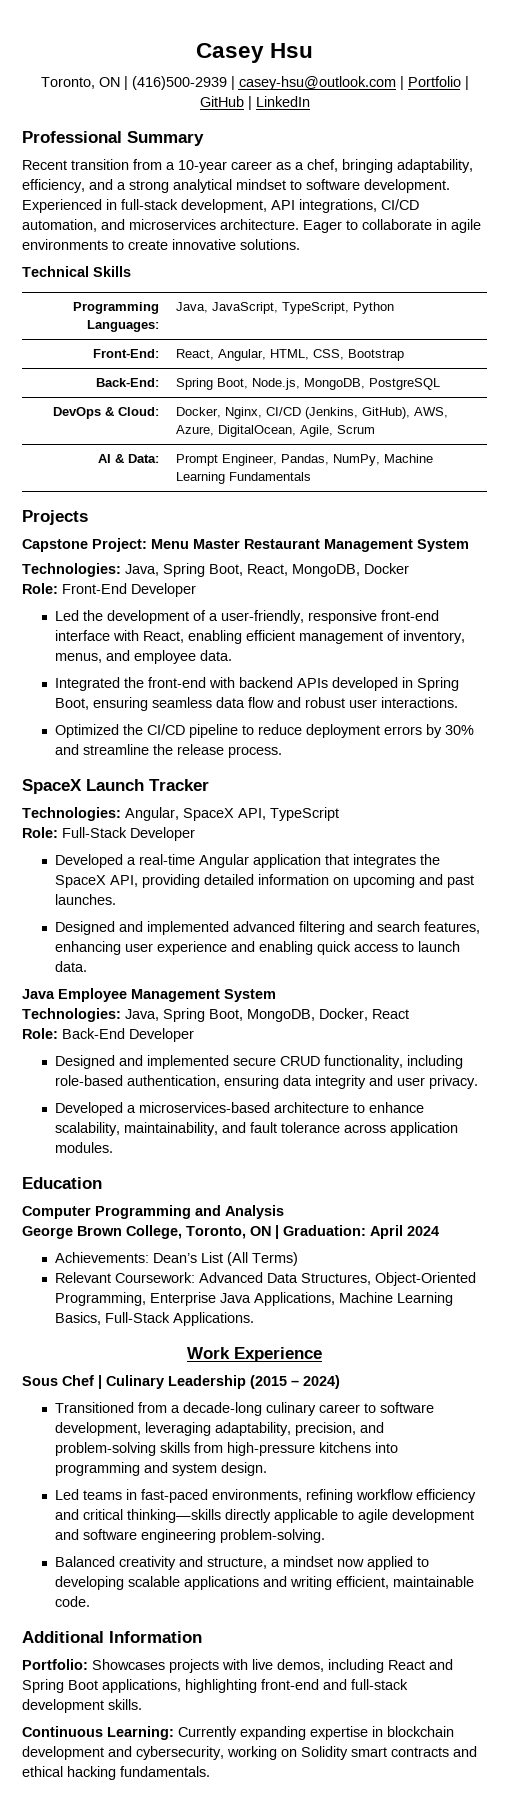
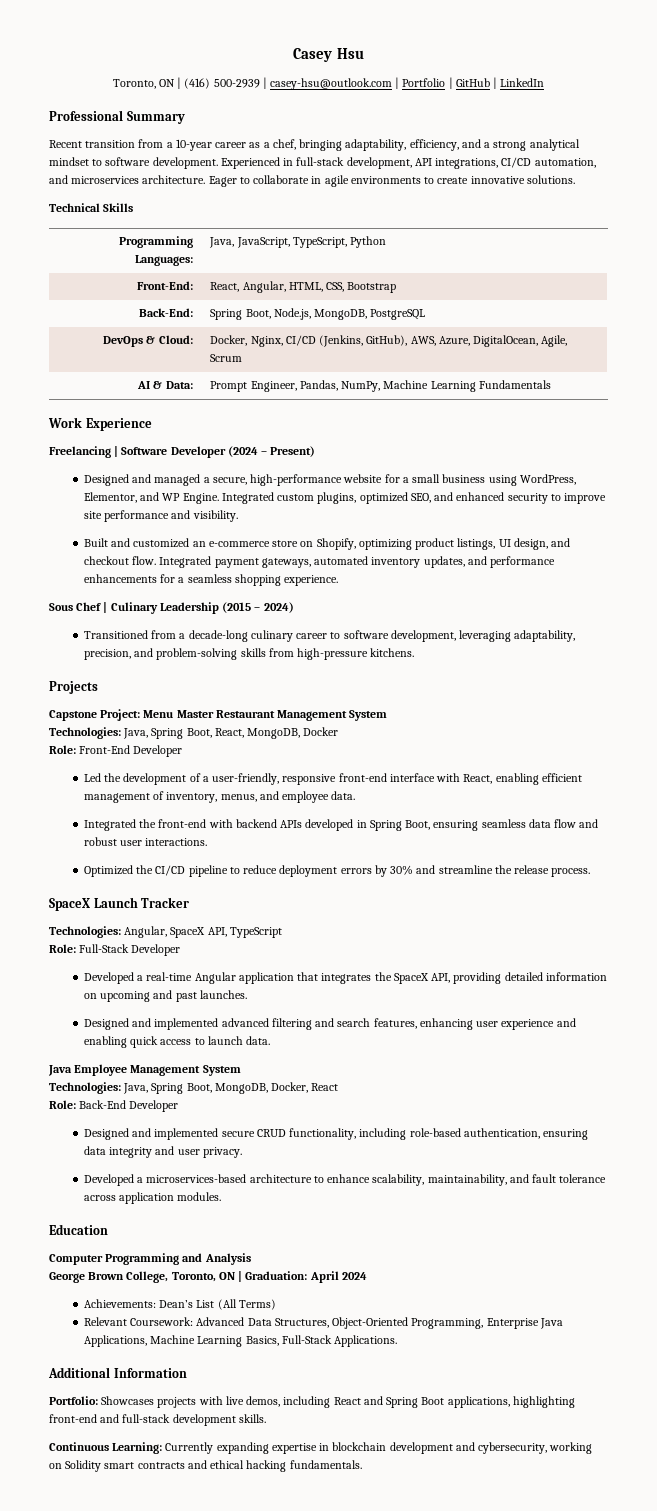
[131,76,227,90] (416)500-2939 -> [184,78,260,89] (416) 500-2939
(312, 476) none -> [48,417,152,431] [49,446,316,458] [83,474,576,486] [83,492,607,504] [83,510,238,522] [83,538,571,550] [83,556,556,568] [83,574,339,586] [49,602,294,614] [83,630,576,642] [83,648,415,660] // Work Experience // Freelancing | Software Developer (2024 – Present) // Designed and managed a secure, high-performance website for a small business using WordPress, Elementor, and WP Engine. Integrated custom plugins, optimized SEO, and enhanced security to improve site performance and visibility. // Built and customized an e-commerce store on Shopify, optimizing product listings, UI design, and checkout flow. Integrated payment gateways, automated inventory updates, and performance enhancements for a seamless shopping experience. // Sous Chef | Culinary Leadership (2015 – 2024) // Transitioned from a decade-long culinary career to software development, leveraging adaptability, precision, and problem-solving skills from high-pressure kitchens.
[187,1347,322,1362] [22,1375,340,1389] [55,1402,435,1416] [55,1422,385,1436] [55,1442,399,1456] [55,1462,268,1476] [55,1489,477,1503] [55,1509,475,1523] [55,1529,326,1543] [55,1556,430,1570] [55,1576,475,1590] [55,1596,91,1607] // Work Experience // Sous Chef | Culinary Leadership (2015 – 2024) // Transitioned from a decade-long culinary career to software development, leveraging adaptability, precision, and problem-solving skills from high-pressure kitchens into programming and system design. // Led teams in fast-paced environments, refining workflow efficiency and critical thinking—skills directly applicable to agile development and software engineering problem-solving. // Balanced creativity and structure, a mindset now applied to developing scalable applications and writing efficient, maintainable code. -> (398, 1341) none

